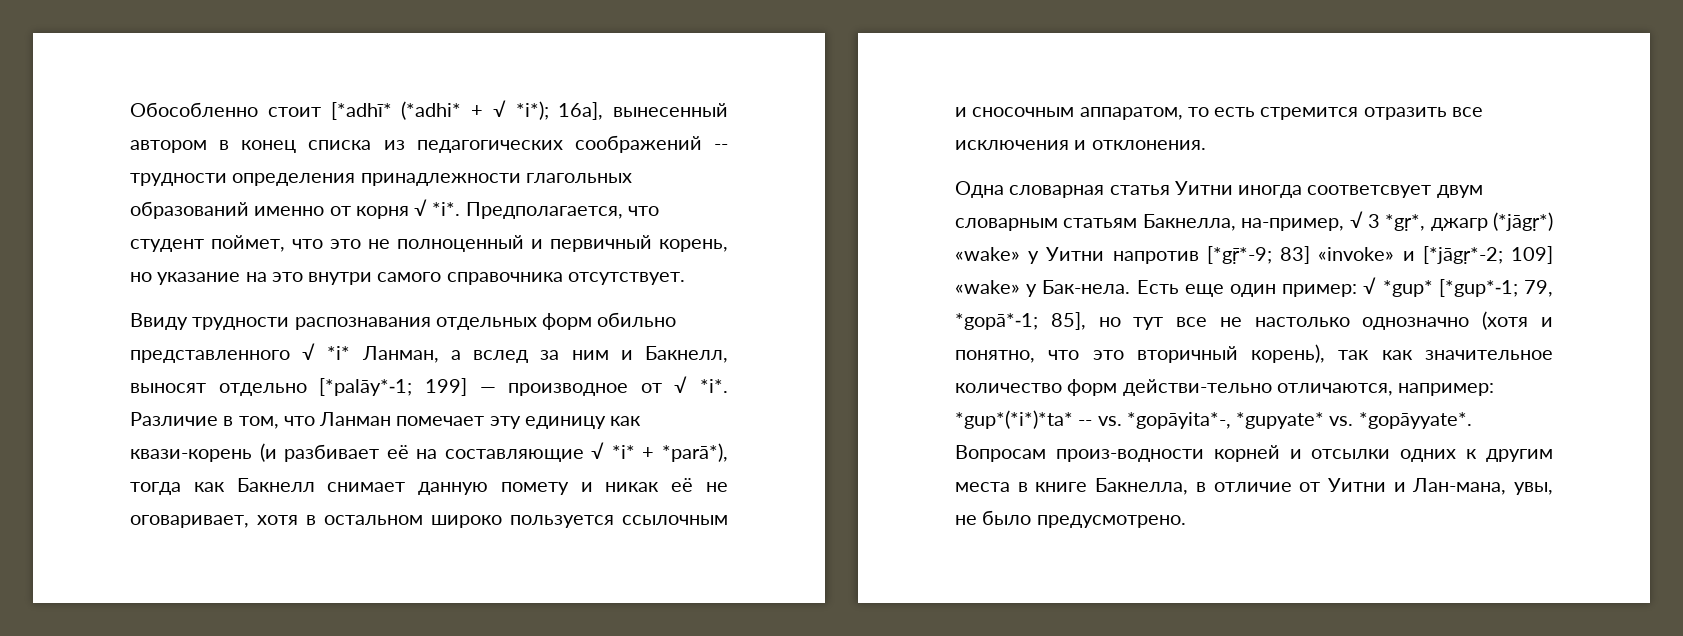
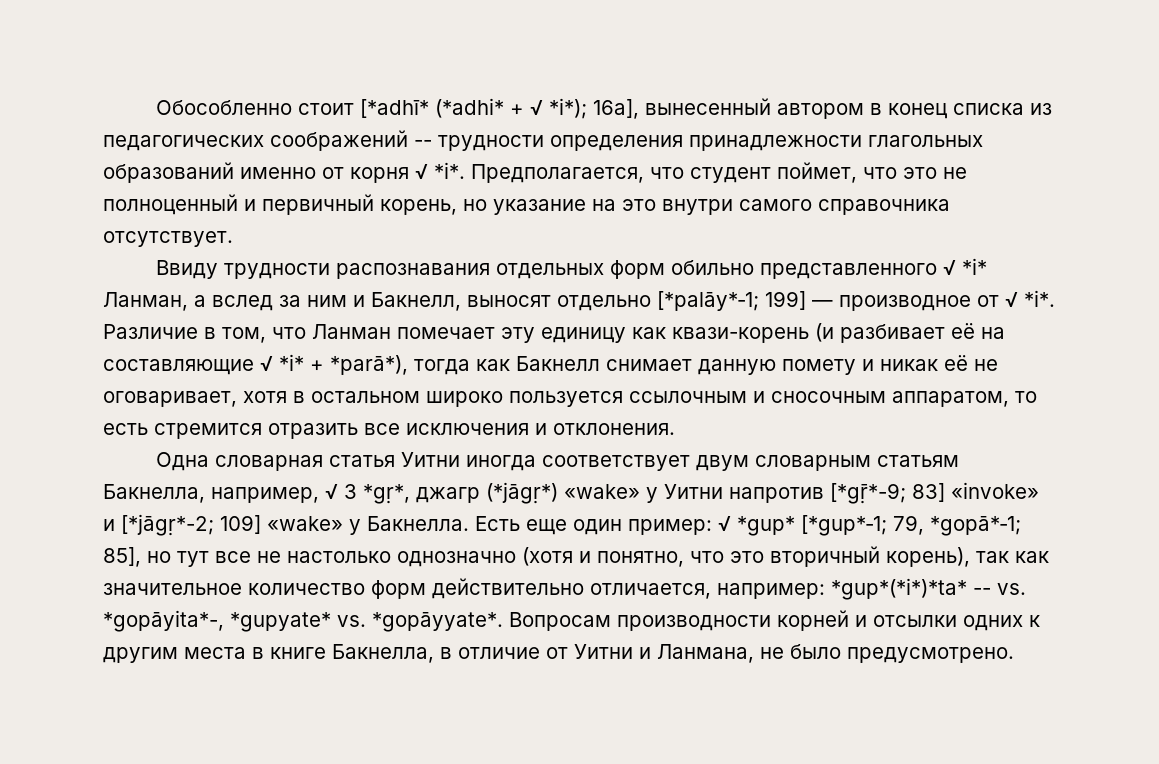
[1307,185,1432,198] соответсвует -> [541,455,690,471] соответствует
[1241,218,1345,231] на-пример, -> [211,487,319,503] например,
[1042,280,1131,294] Бак-нела. -> [367,516,469,531] Бакнелла.
[1122,379,1393,396] действи-тельно отличаются, -> [432,578,711,599] действительно отличается,
[1055,449,1204,462] произ-водности -> [617,615,771,631] производности
[1412,478,1553,495] Лан-мана, увы, -> [657,644,754,663] Ланмана,

